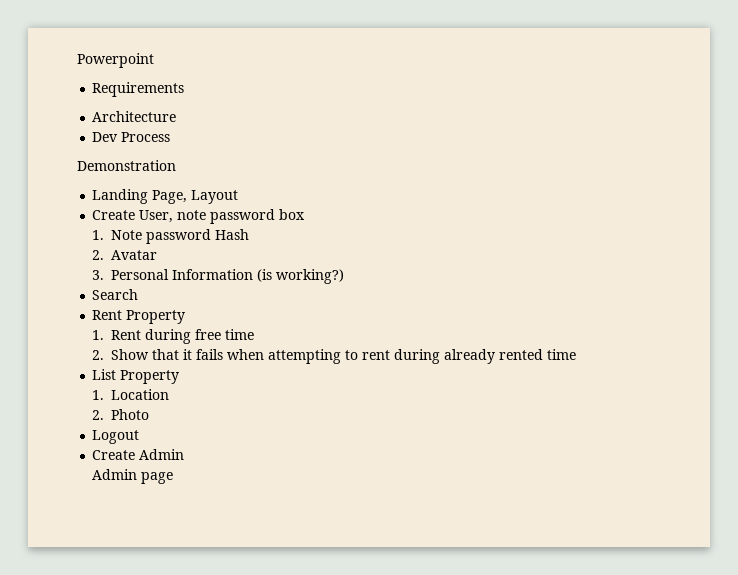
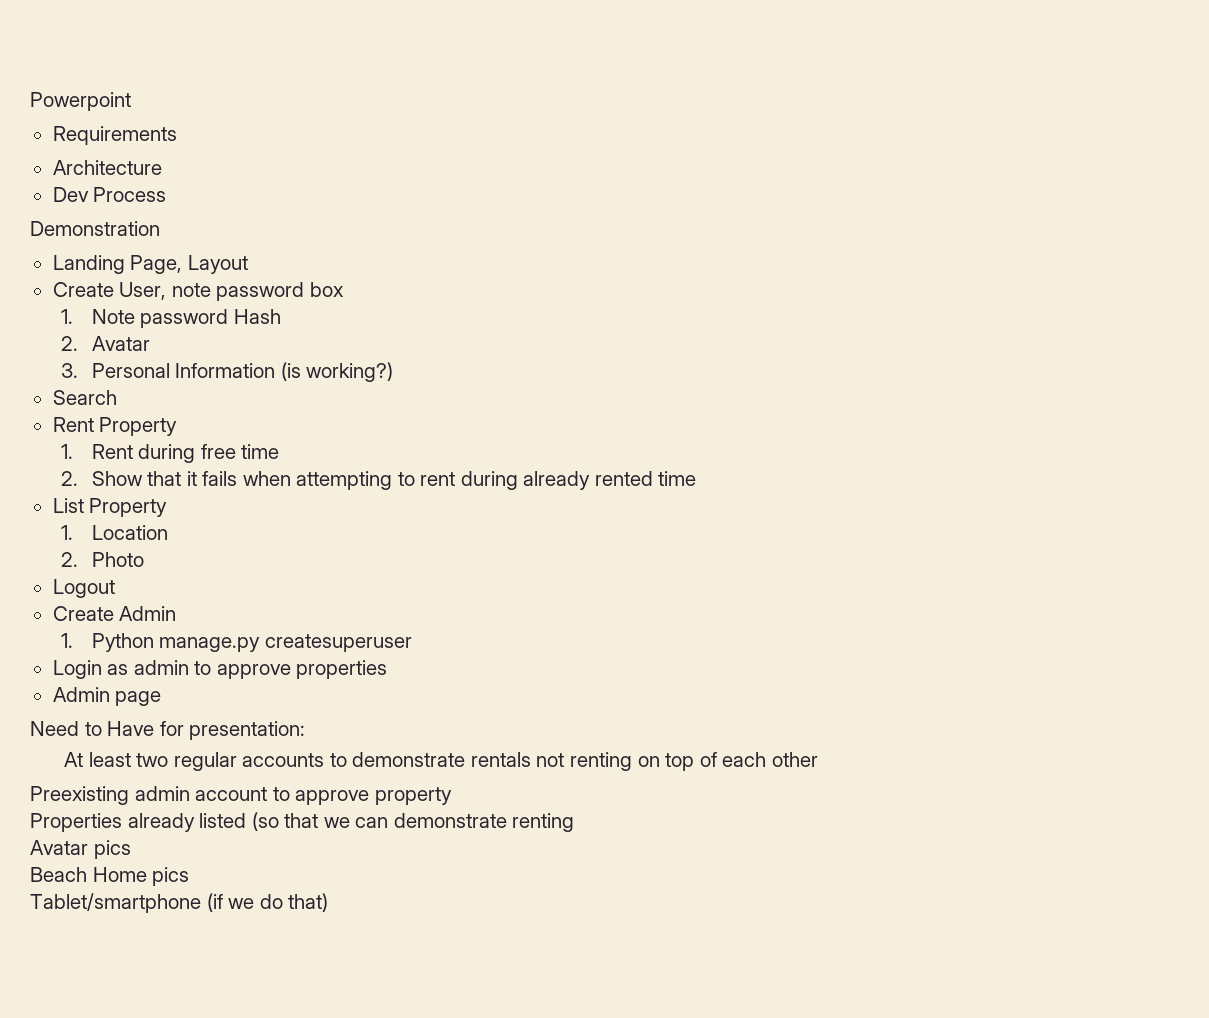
[92,469,174,484] Admin page -> [60,633,412,652] [52,660,388,679] [52,687,162,706] [30,721,306,740] [64,752,818,771] [30,786,452,805] [30,812,575,832] [30,840,131,859] [30,867,190,886] [30,893,329,913] 1. Python manage.py createsuperuser // Login as admin to approve properties // Admin page // Need to Have for presentation: // At least two regular accounts to demonstrate rentals not renting on top of each other // Preexisting admin account to approve property // Properties already listed (so that we can demonstrate renting // Avatar pics // Beach Home pics // Tablet/smartphone (if we do that)

